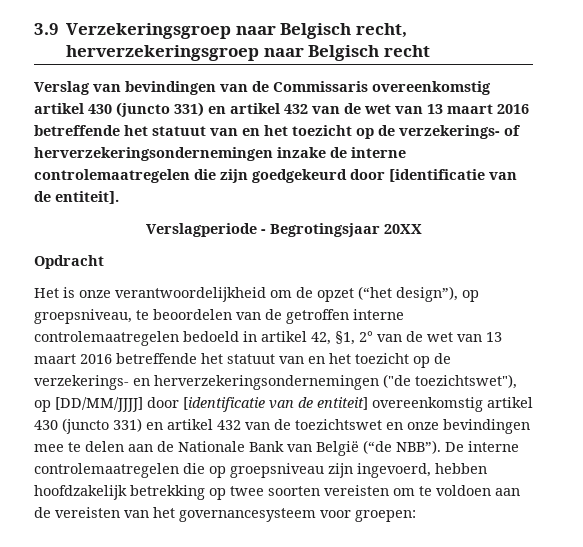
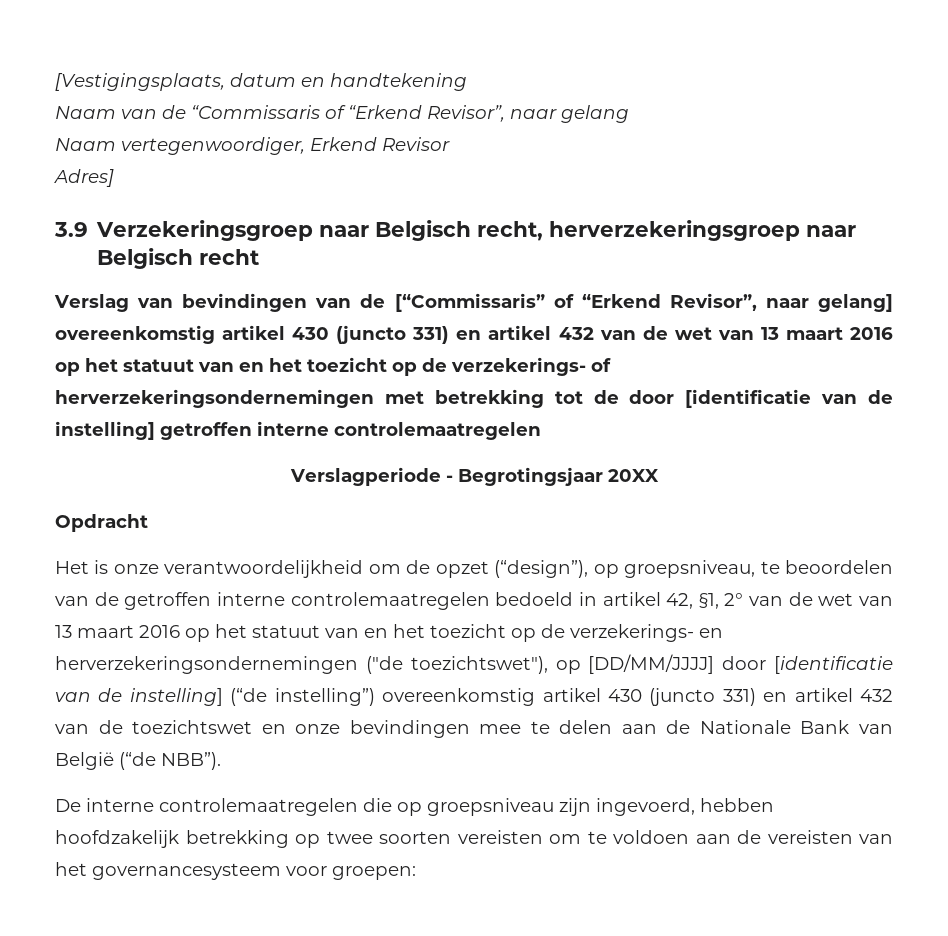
(34, 29) none -> [55,73,467,91] [55,105,629,123] [55,137,450,155] [54,169,114,187] [Vestigingsplaats, datum en handtekening // Naam van de “Commissaris of “Erkend Revisor”, naar gelang // Naam vertegenwoordiger, Erkend Revisor // Adres] //
[273,81,368,92] Commissaris -> [394,293,894,312] [“Commissaris” of “Erkend Revisor”, naar gelang]
[34,125,120,136] betreffende -> [55,362,80,376] op
[277,147,406,158] [34,169,517,183] [34,191,119,204] inzake de interne controlemaatregelen die zijn goedgekeurd door [identificatie van de entiteit]. -> [384,389,893,408] [55,421,541,440] met betrekking tot de door [identificatie van de instelling] getroffen interne controlemaatregelen
[358,286,458,302] (“het design”), -> [494,560,589,578] (“design”),
[116,353,197,364] betreffende -> [185,628,210,642] op
[317,397,368,410] entiteit] -> [129,688,375,706] instelling] (“de instelling”)
(441, 447) none -> (221, 761) //

